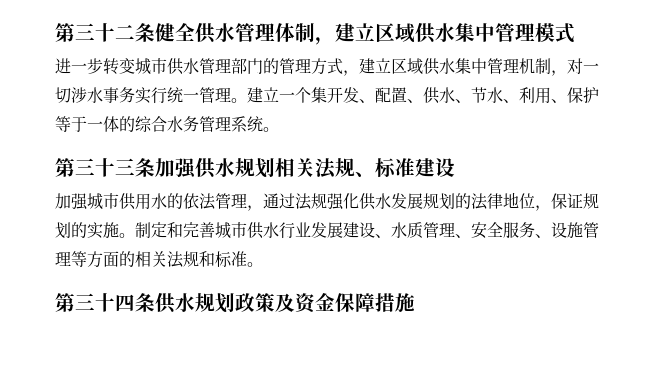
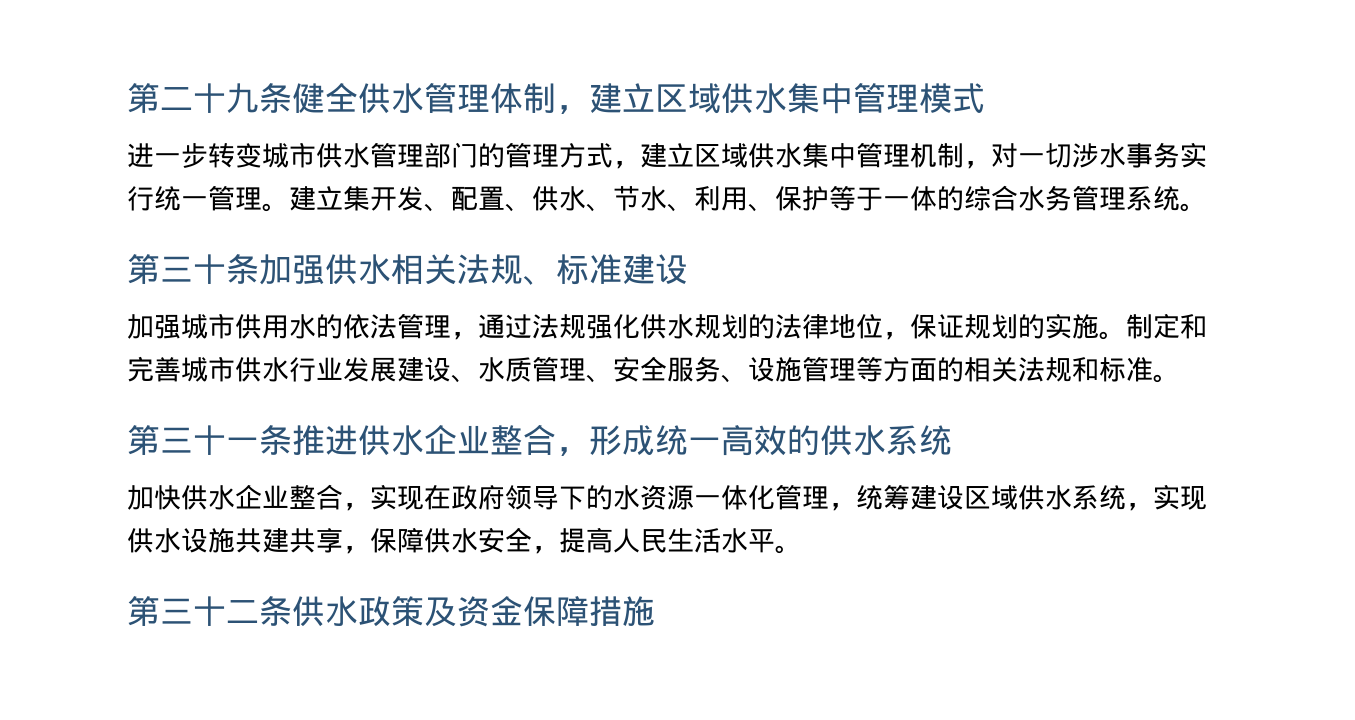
[55,23,135,42] 第三十二 -> [127,83,259,113] 第二十九
[279,87,311,103] 一个 -> (343, 198) none
[115,158,135,175] 三 -> (226, 269) none
[235,158,275,178] 规划 -> (391, 269) none
[391,193,423,209] 发展 -> (694, 326) none
[115,292,235,314] 四条供水规划 -> [226,424,952,456] [127,484,1207,511] [127,527,802,554] [127,596,358,627] 一条推进供水企业整合，形成统一高效的供水系统 // 加快供水企业整合，实现在政府领导下的水资源一体化管理，统筹建设区域供水系统，实现供水设施共建共享，保障供水安全，提高人民生活水平。 // 第三十二条供水

